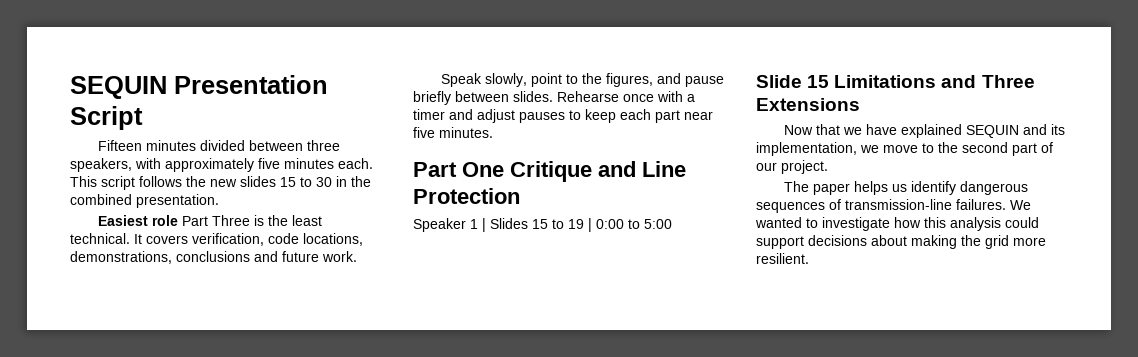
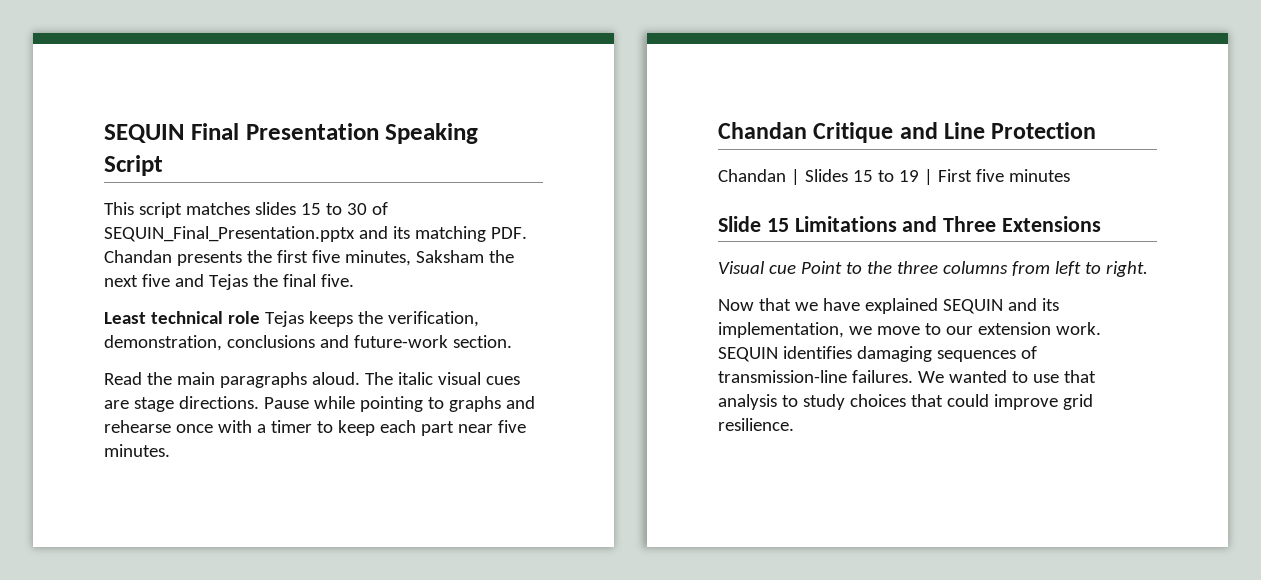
[70,75,328,99] [70,106,143,130] [97,140,340,151] [70,158,373,172] [70,176,371,190] [70,194,219,208] [97,215,322,226] [70,233,363,246] [70,251,357,264] [440,73,724,87] [413,91,619,105] SEQUIN Presentation Script // Fifteen minutes divided between three speakers, with approximately five minutes each. This script follows the new slides 15 to 30 in the combined presentation. // Easiest role Part Three is the least technical. It covers verification, code locations, demonstrations, conclusions and future work. // Speak slowly, point to the figures, and pause briefly between slides. Rehearse -> [104,123,479,144] [104,155,163,176] [104,202,388,218] [104,226,527,242] [104,250,514,266] [104,274,354,290] [104,311,479,327] [104,335,512,351] [104,372,520,388] [104,396,535,412] [104,420,171,433] SEQUIN Final Presentation Speaking Script // This script matches slides 15 to 30 of SEQUIN_Final_Presentation.pptx and its matching PDF. Chandan presents the first five minutes, Saksham the next five and Tejas the final five. // Least technical role Tejas keeps the verification, demonstration, conclusions and future-work section. // Read the main paragraphs aloud. The italic visual cues are stage directions. Pause while pointing to graphs and rehearse
[449,109,565,123] and adjust pauses -> (312, 426) none
[413,162,504,177] Part One -> [718,122,807,139] Chandan
[413,218,478,232] Speaker 1 -> [718,169,786,182] Chandan
[596,219,672,229] 0:00 to 5:00 -> [937,169,1070,182] First five minutes
(860, 104) none -> [718,261,1148,277] // Visual cue Point to the three columns from left to right.
[938,142,1053,156] [756,160,828,174] [783,181,1028,195] the second part of our project. // The paper helps us identify dangerous -> [945,322,1101,335] [718,346,932,362] our extension work. SEQUIN identifies damaging
[822,217,1039,231] [756,235,1046,249] [756,253,809,264] investigate how this analysis could support decisions about making the grid more resilient. -> [1032,370,1096,383] [718,394,1093,410] [718,418,794,431] use that analysis to study choices that could improve grid resilience.

